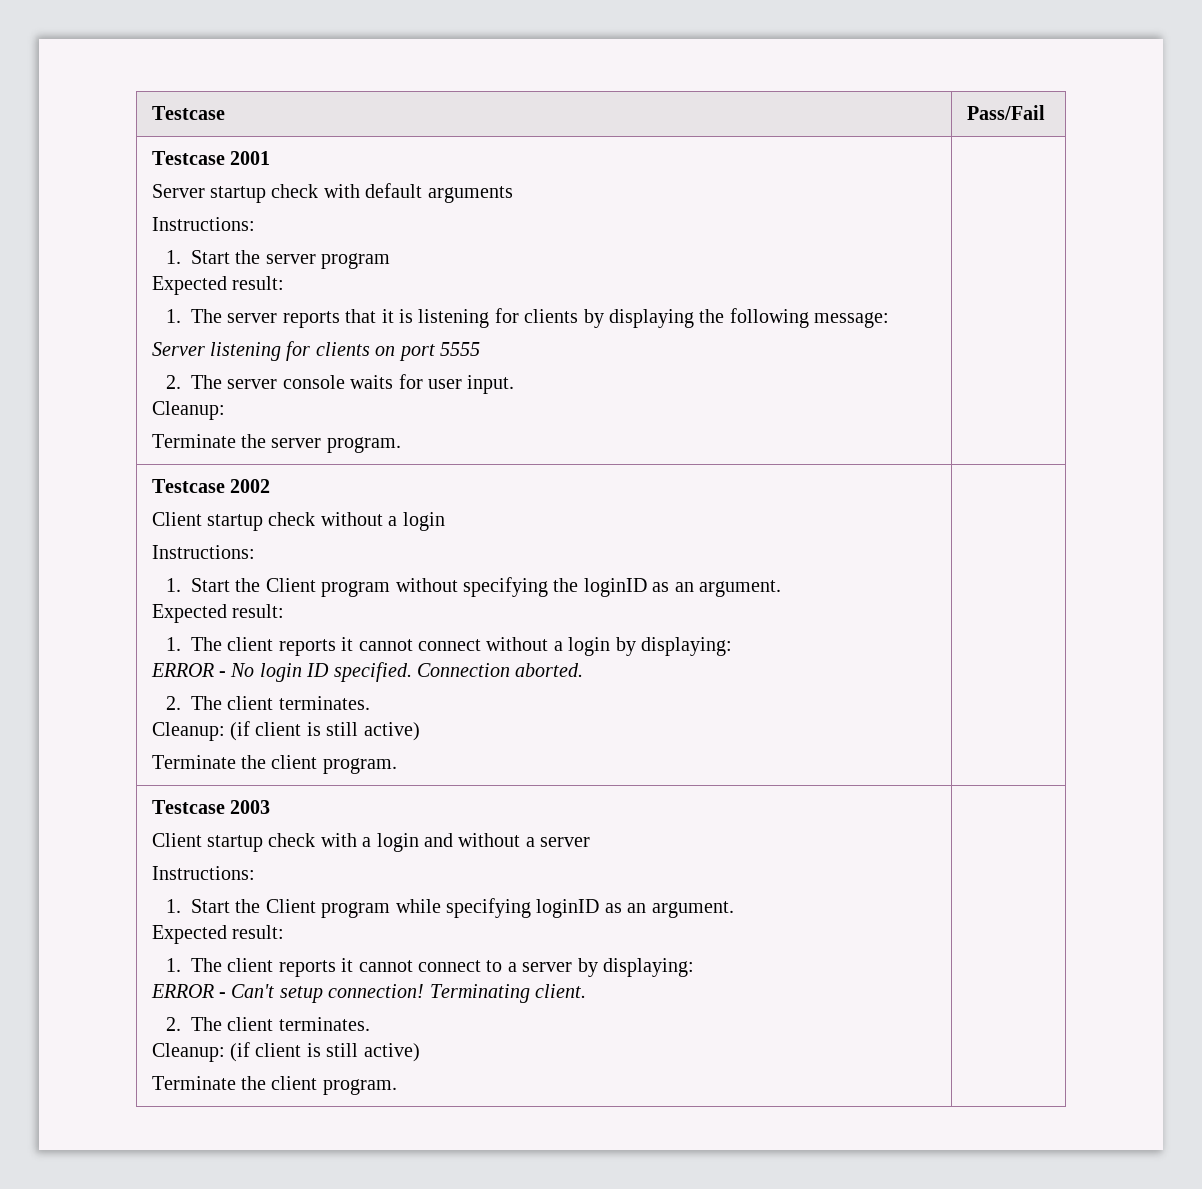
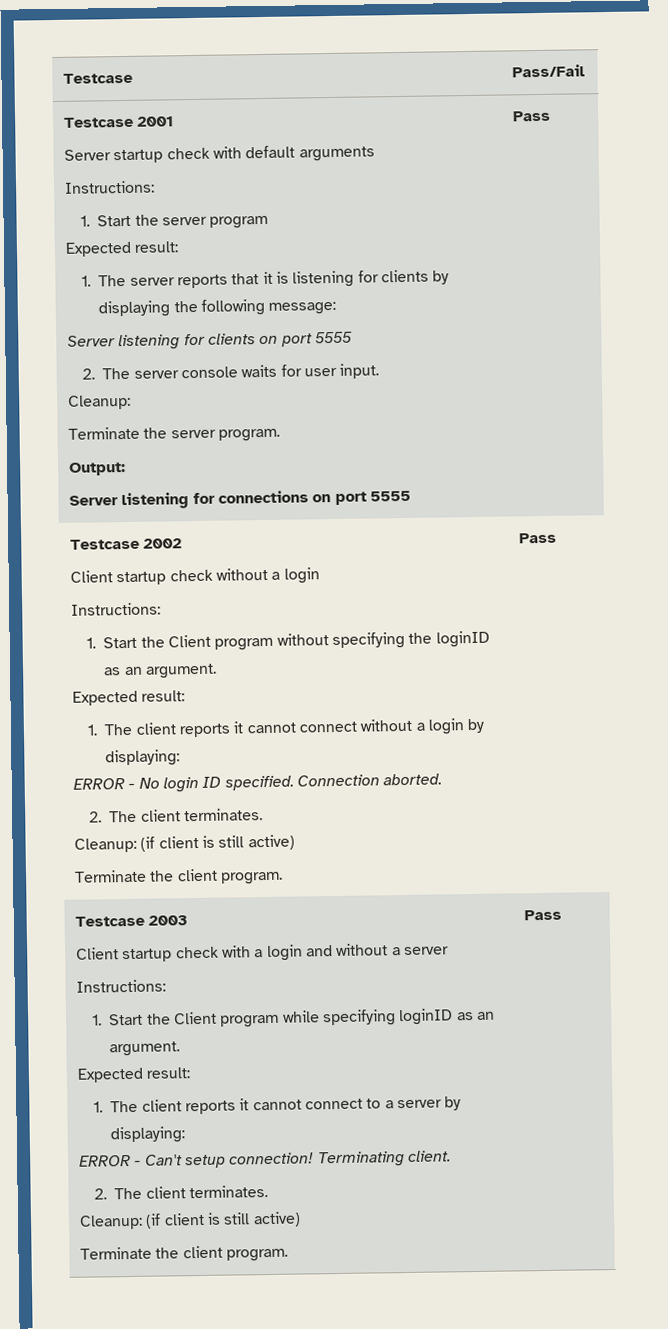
(401, 445) | -> [69,461,127,476] [69,490,412,510] [513,110,552,122] // Output: // Server listening for connections on port 5555 | Pass
(397, 766) none -> [519,532,558,544] Pass
(397, 1087) none -> [524,909,563,921] Pass

